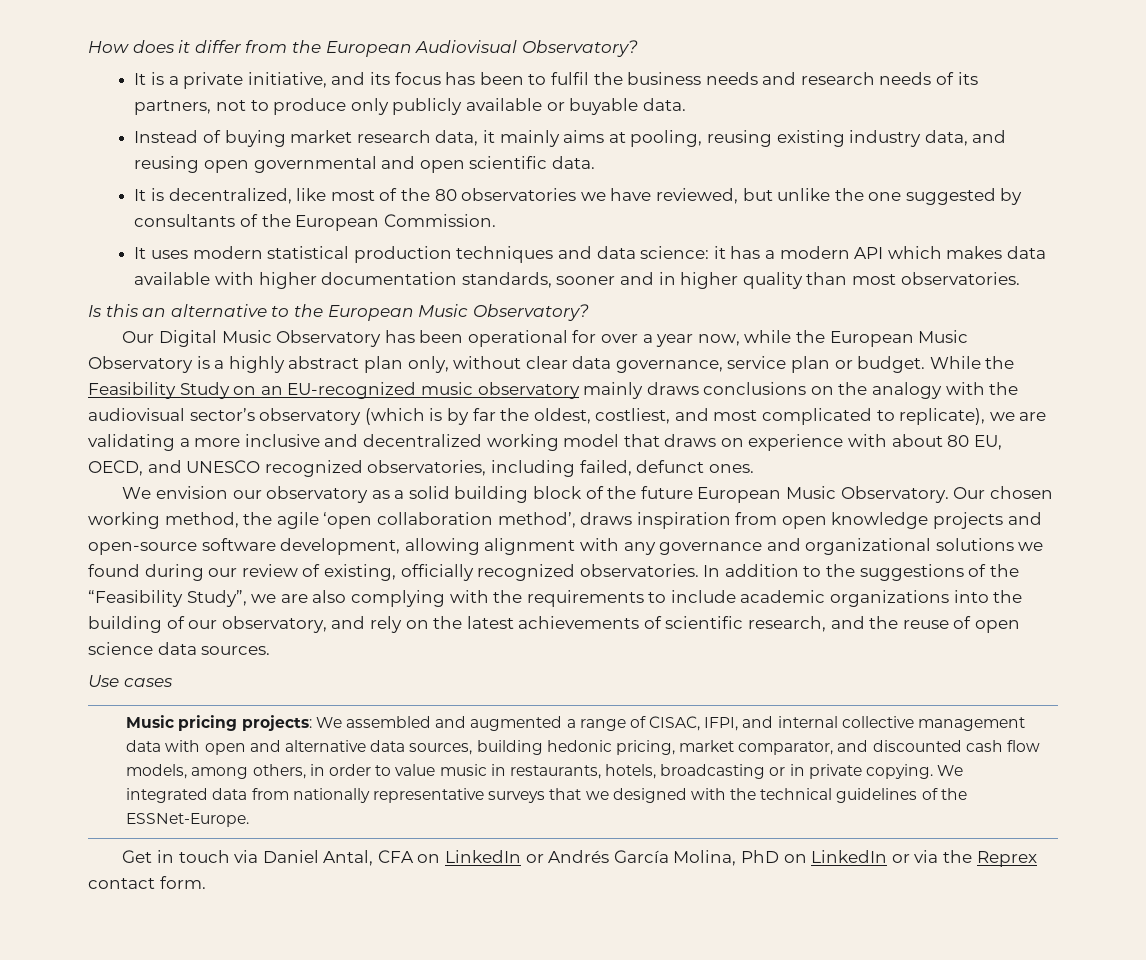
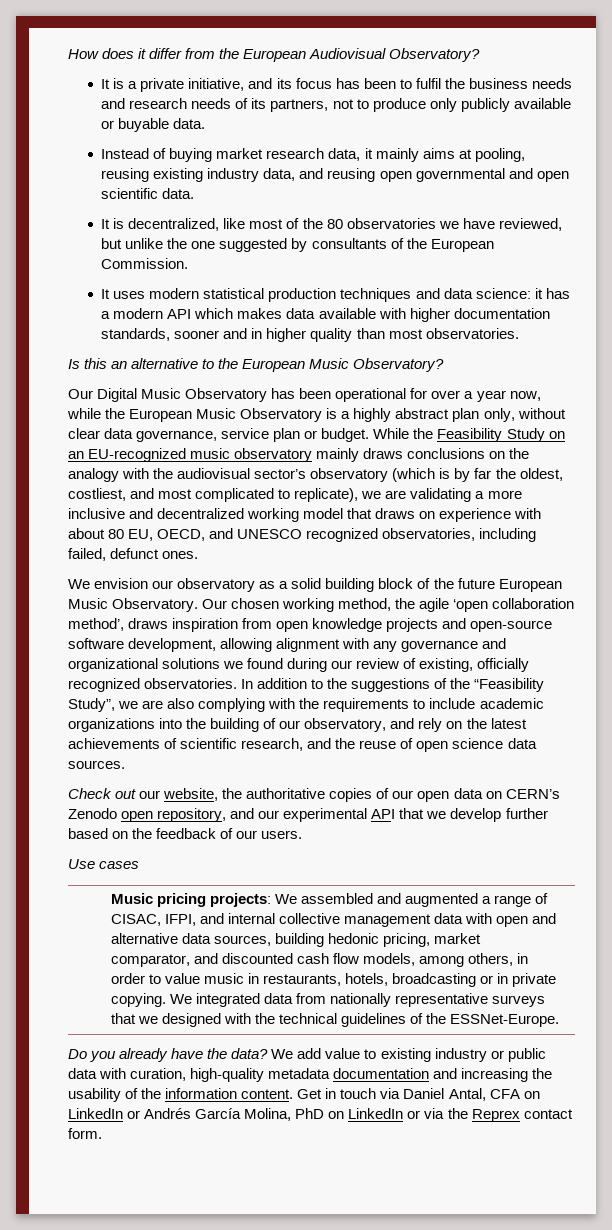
(271, 650) none -> [68,788,560,802] [68,808,548,822] [68,828,303,839] // Check out our website, the authoritative copies of our open data on CERN’s Zenodo open repository, and our experimental API that we develop further based on the feedback of our users.
(250, 820) none -> [68,1048,546,1062] [68,1068,553,1082] [68,1088,294,1102] Do you already have the data? We add value to existing industry or public data with curation, high-quality metadata documentation and increasing the usability of the information content.

